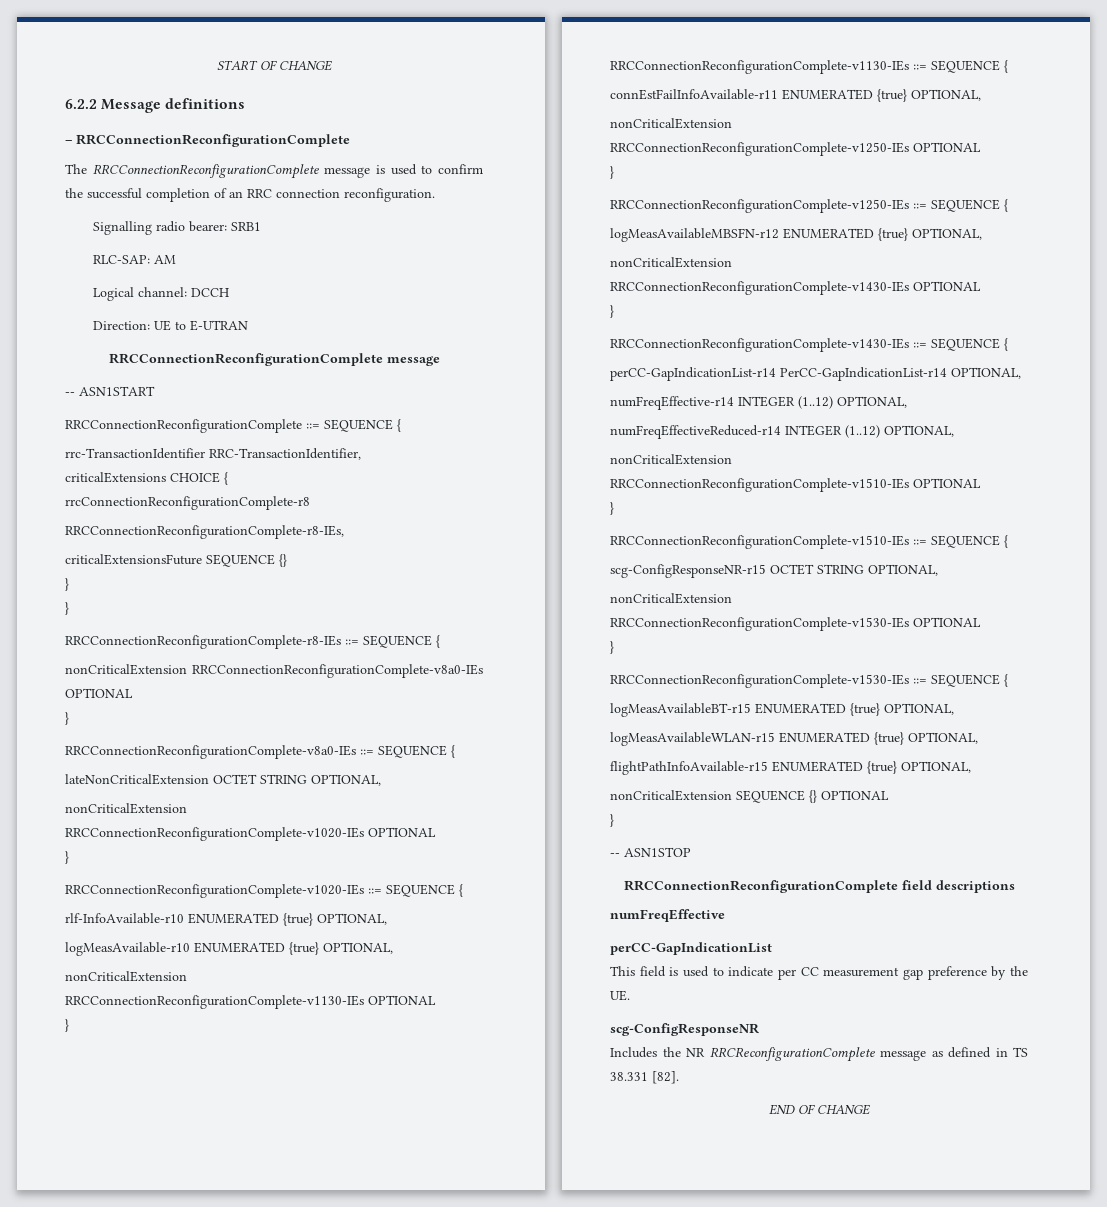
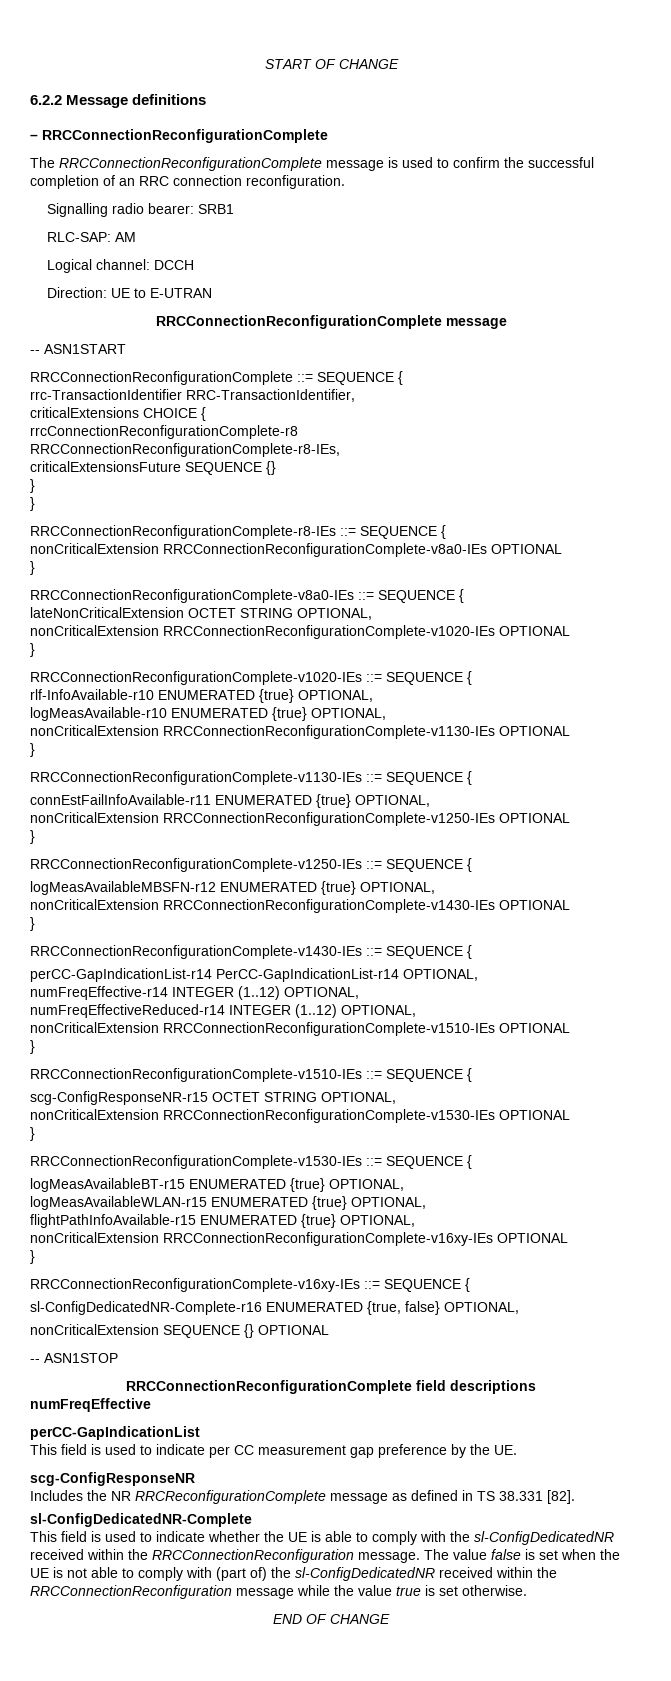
(971, 767) none -> [30,1232,568,1246] [30,1250,35,1264] [30,1278,470,1292] [30,1301,519,1315] // nonCriticalExtension RRCConnectionReconfigurationComplete-v16xy-IEs OPTIONAL // } // RRCConnectionReconfigurationComplete-v16xy-IEs ::= SEQUENCE { // sl-ConfigDedicatedNR-Complete-r16 ENUMERATED {true, false} OPTIONAL,
[610,814,614,827] // } -> (329, 1330) none
(679, 1077) none -> [30,1513,252,1527] [30,1531,614,1545] [30,1549,620,1563] [30,1567,557,1581] [30,1585,527,1599] // sl-ConfigDedicatedNR-Complete // This field is used to indicate whether the UE is able to comply with the sl-ConfigDedicatedNR received within the RRCConnectionReconfiguration message. The value false is set when the UE is not able to comply with (part of) the sl-ConfigDedicatedNR received within the RRCConnectionReconfiguration message while the value true is set otherwise.

